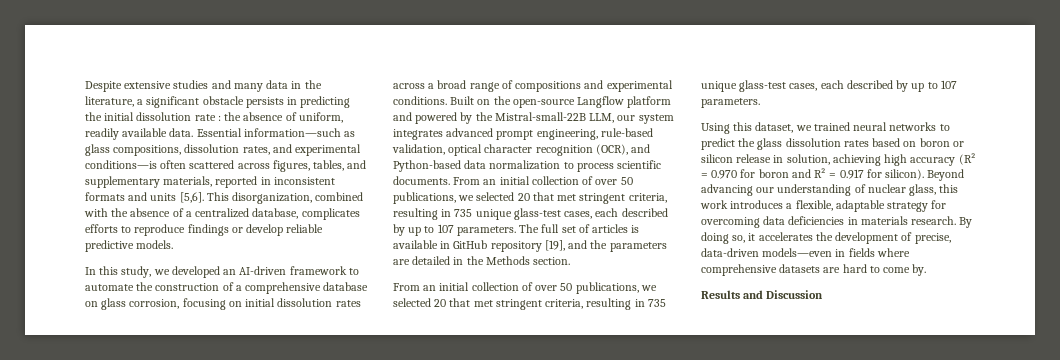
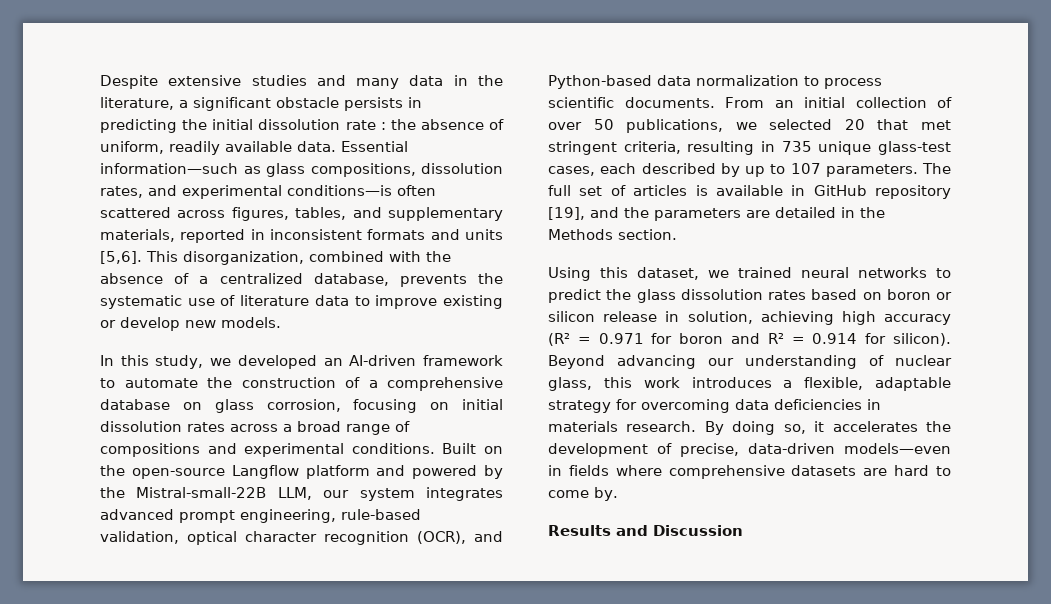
[301,208,360,220] [85,224,324,236] [85,240,134,252] complicates efforts to reproduce findings or develop reliable predictive -> [399,273,503,287] [100,295,503,309] [100,317,216,331] prevents the systematic use of literature data to improve existing or develop new
[393,282,657,294] [393,298,666,310] [701,80,957,92] [701,98,760,108] // From an initial collection of over 50 publications, we selected 20 that met stringent criteria, resulting in 735 unique glass-test cases, each described by up to 107 parameters. -> (677, 234) none
[711,170,738,179] 0.970 -> [598,333,644,344] 0.971
[839,169,864,179] 0.917 -> [812,333,858,344] 0.914

